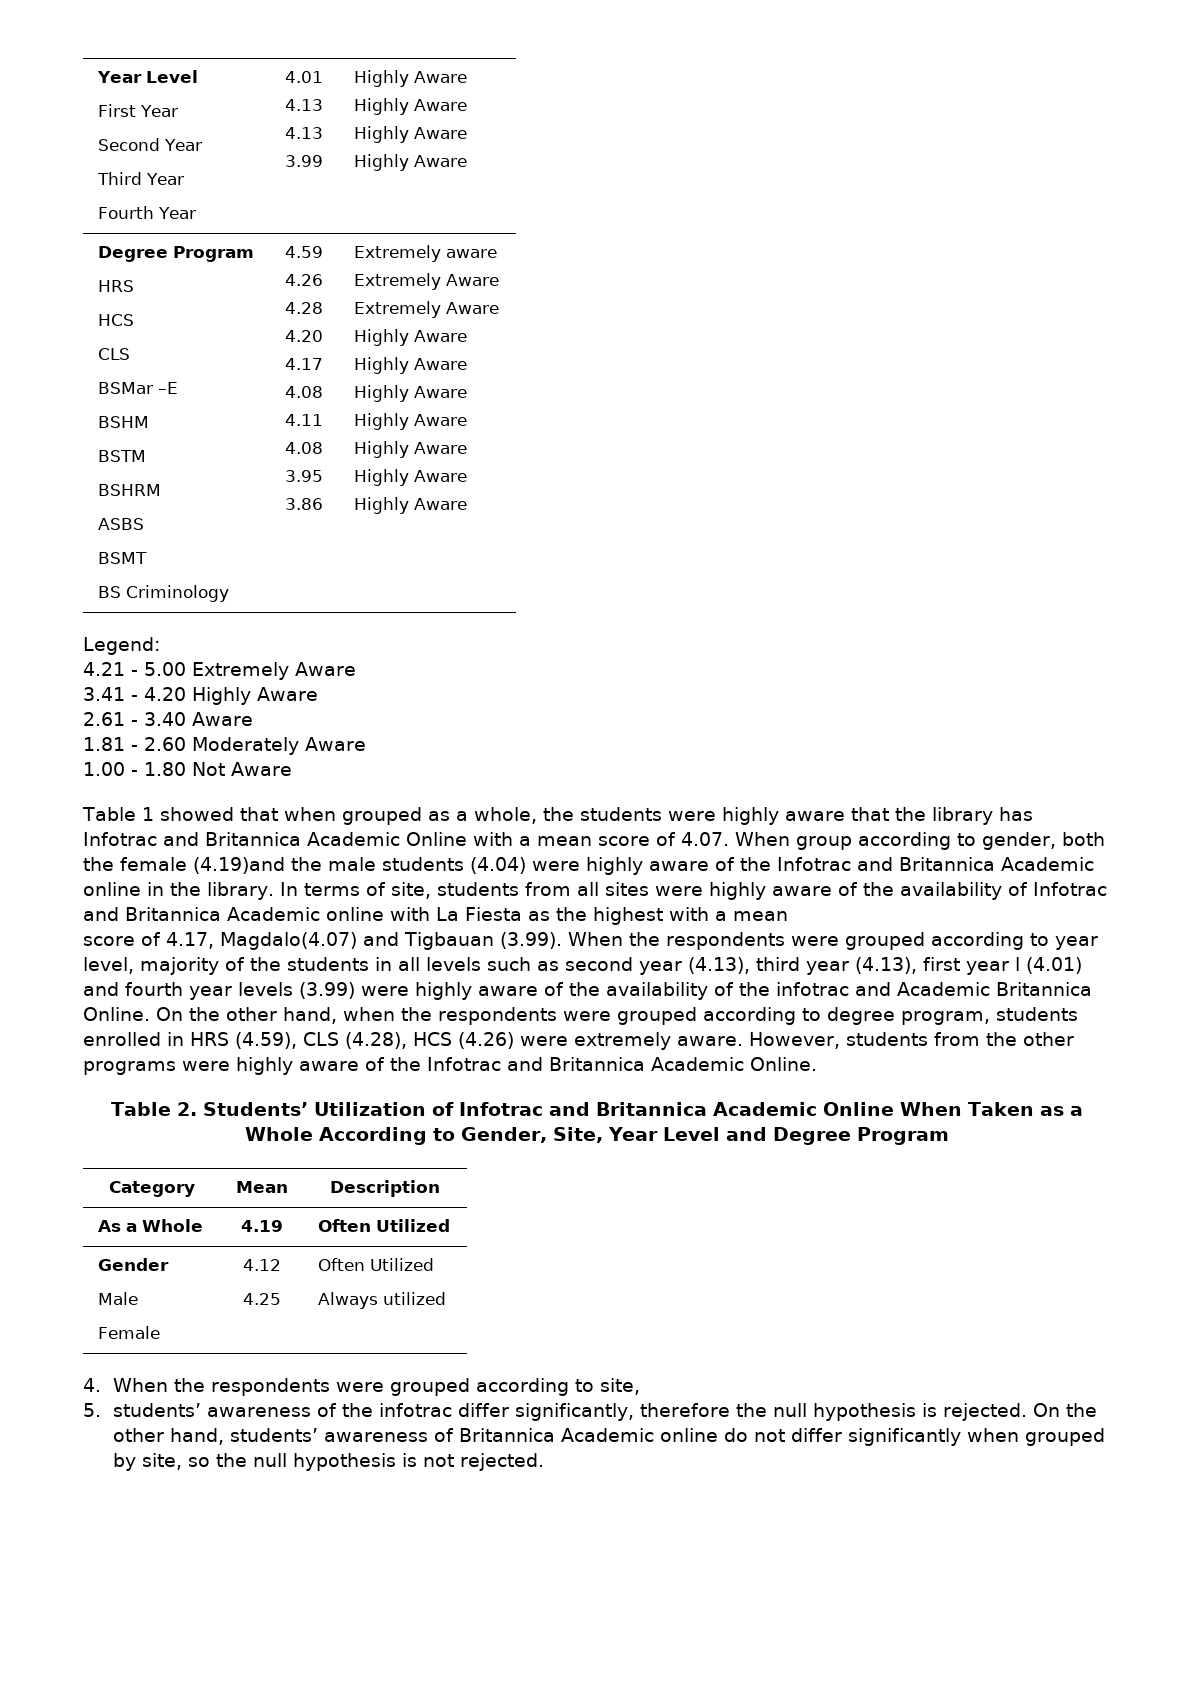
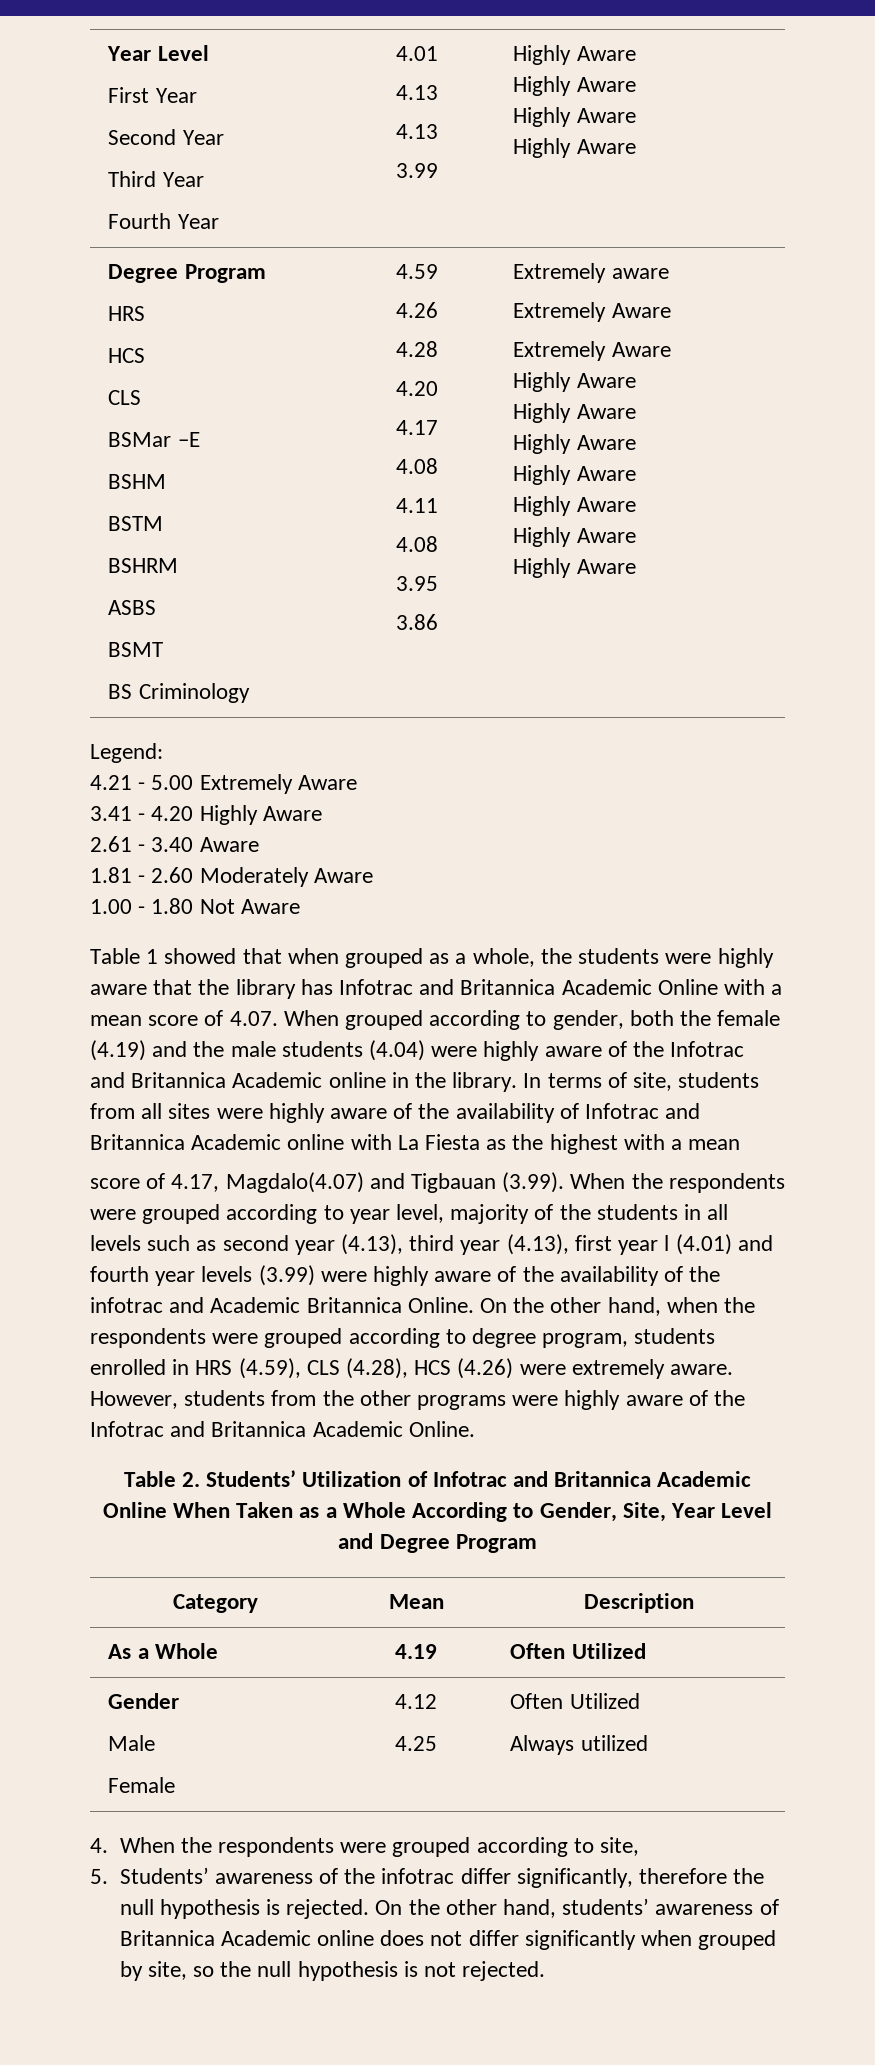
[796,836,852,850] group -> [345,1010,424,1030] grouped
[193,857,285,874] (4.19)and -> [90,1040,188,1061] (4.19) and
[112,1403,201,1417] students’ -> [119,1867,209,1884] Students’
[723,1428,748,1442] do -> [380,1930,425,1946] does

